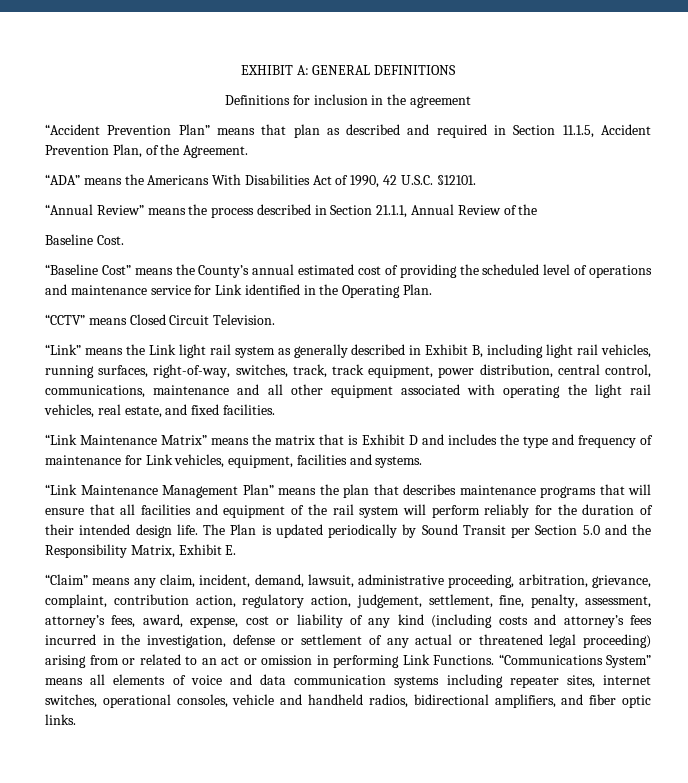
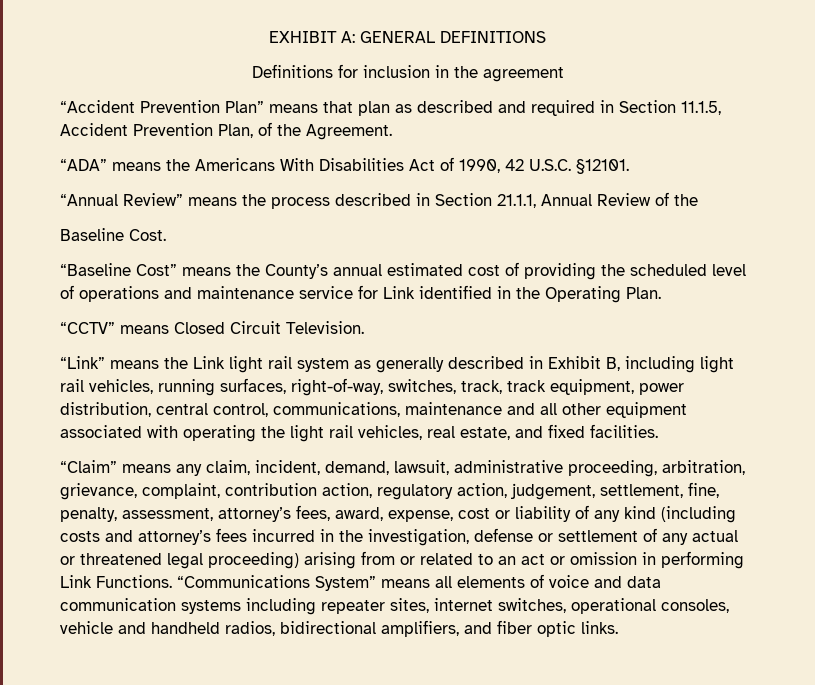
[45,434,653,448] [45,454,423,468] [45,484,651,498] [45,504,653,518] [45,524,651,538] [45,544,237,558] // “Link Maintenance Matrix” means the matrix that is Exhibit D and includes the type and frequency of maintenance for Link vehicles, equipment, facilities and systems. // “Link Maintenance Management Plan” means the plan that describes maintenance programs that will ensure that all facilities and equipment of the rail system will perform reliably for the duration of their intended design life. The Plan is updated periodically by Sound Transit per Section 5.0 and the Responsibility Matrix, Exhibit E. -> (658, 431) none

